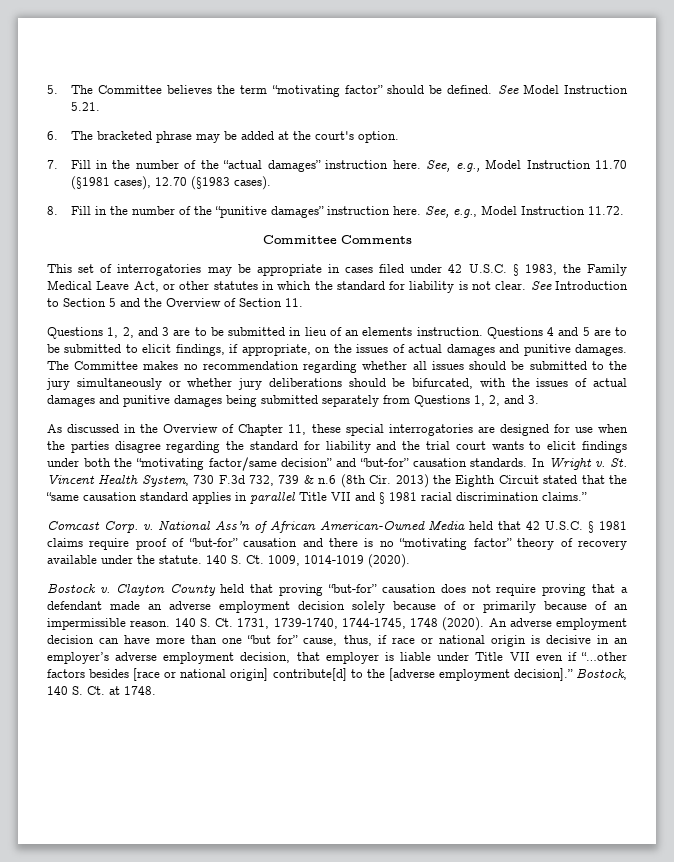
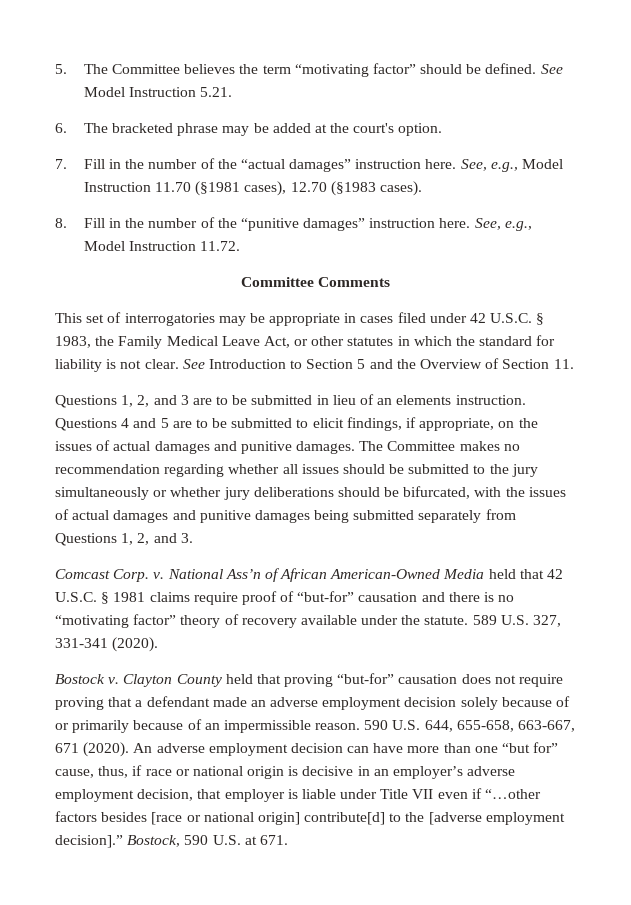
[47,424,628,436] [47,441,627,453] [47,457,627,471] [47,474,628,488] [46,492,587,504] // As discussed in the Overview of Chapter 11, these special interrogatories are designed for use when the parties disagree regarding the standard for liability and the trial court wants to elicit findings under both the “motivating factor/same decision” and “but-for” causation standards. In Wright v. St. Vincent Health System, 730 F.3d 732, 739 & n.6 (8th Cir. 2013) the Eighth Circuit stated that the “same causation standard applies in parallel Title VII and § 1981 racial discrimination claims.” -> (193, 538) none
[206,555,364,566] 140 S. Ct. 1009, 1014-1019 -> [472,615,562,627] [55,638,108,648] 589 U.S. 327, 331-341
[174,618,438,629] 140 S. Ct. 1731, 1739-1740, 1744-1745, 1748 -> [364,720,576,732] [55,743,79,753] 590 U.S. 644, 655-658, 663-667, 671
[47,686,156,695] 140 S. Ct. at 1748. -> [184,835,288,845] 590 U.S. at 671.

